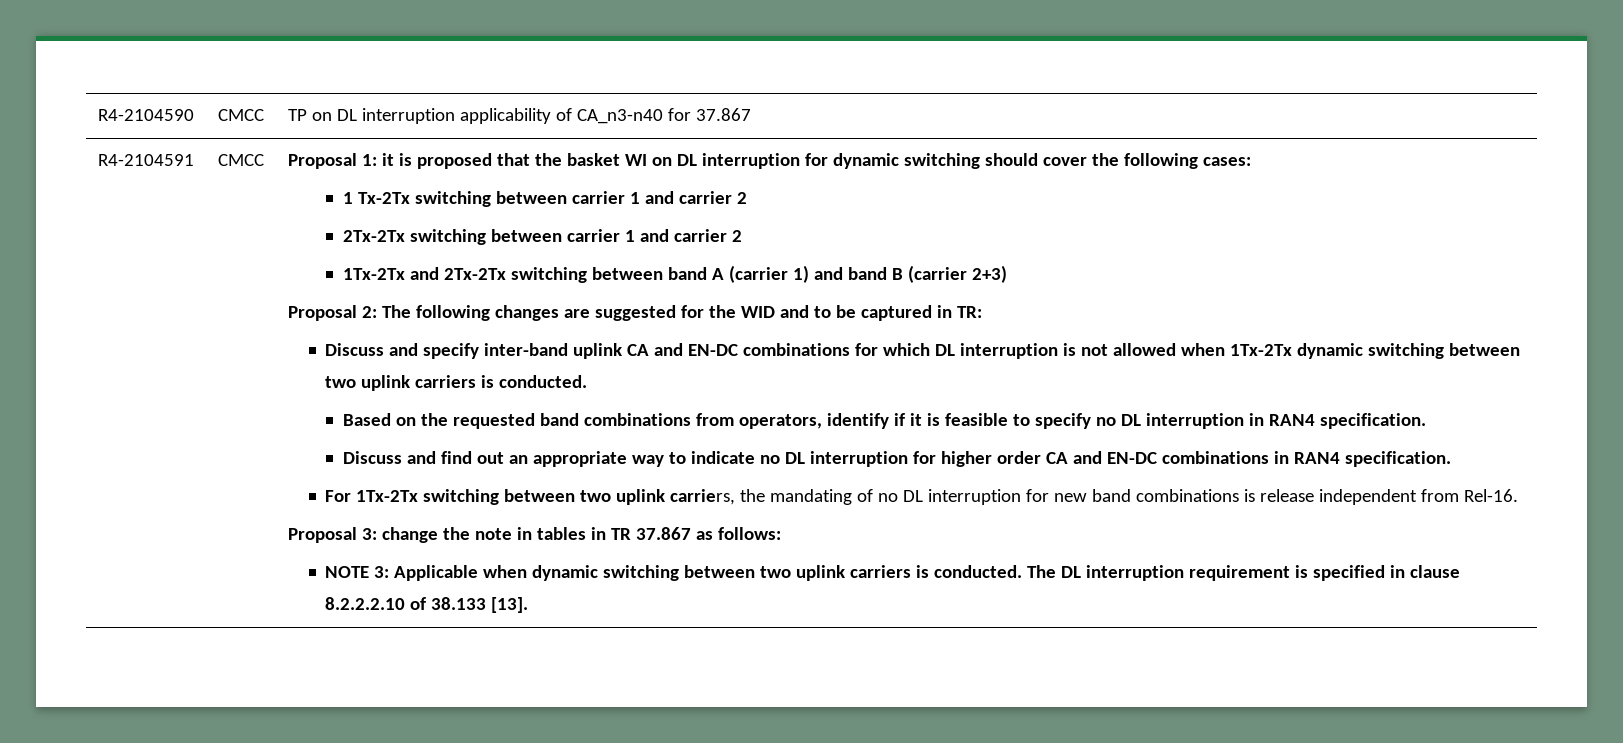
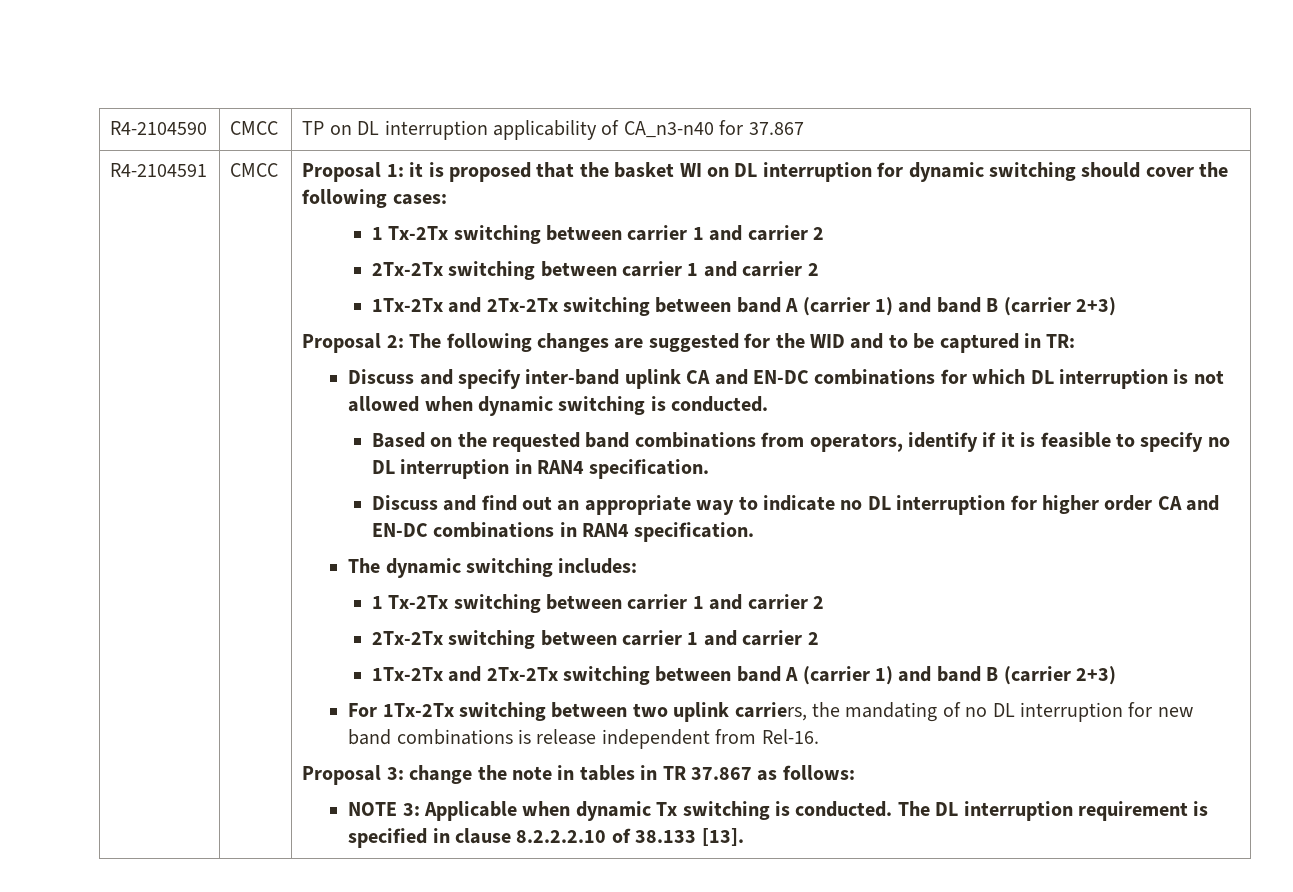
[1230,343,1521,359] [325,375,477,391] 1Tx-2Tx dynamic switching between two uplink carriers -> [477,396,646,416] dynamic switching
(1451, 459) none -> [348,558,638,578] [371,594,825,613] [371,630,819,649] [371,666,1117,685] // The dynamic switching includes: // 1 Tx-2Tx switching between carrier 1 and carrier 2 // 2Tx-2Tx switching between carrier 1 and carrier 2 // 1Tx-2Tx and 2Tx-2Tx switching between band A (carrier 1) and band B (carrier 2+3)
[603,565,912,581] switching between two uplink carriers -> [656,801,770,820] Tx switching

